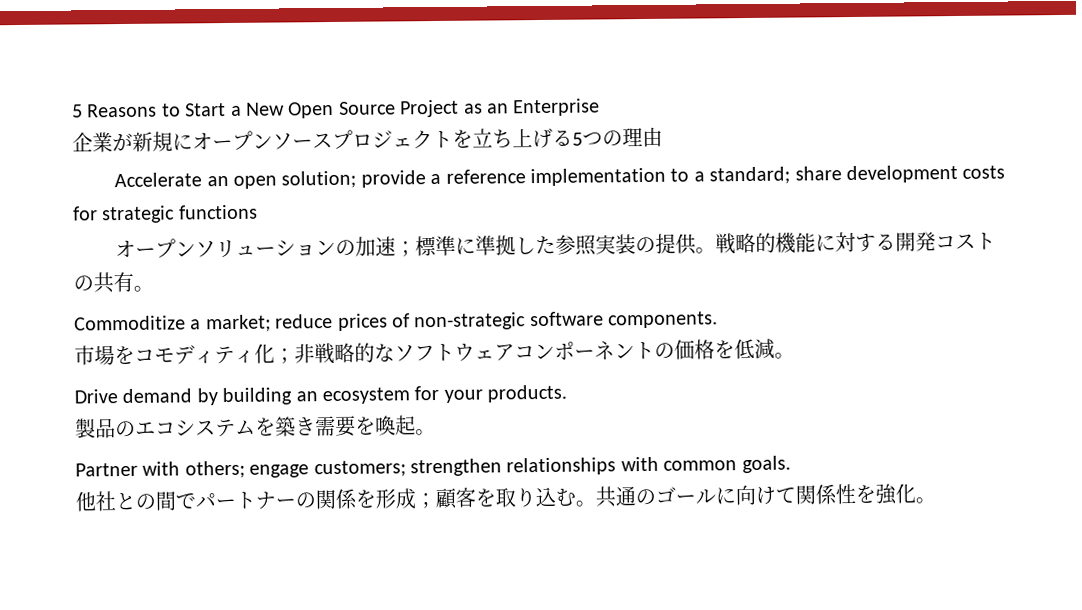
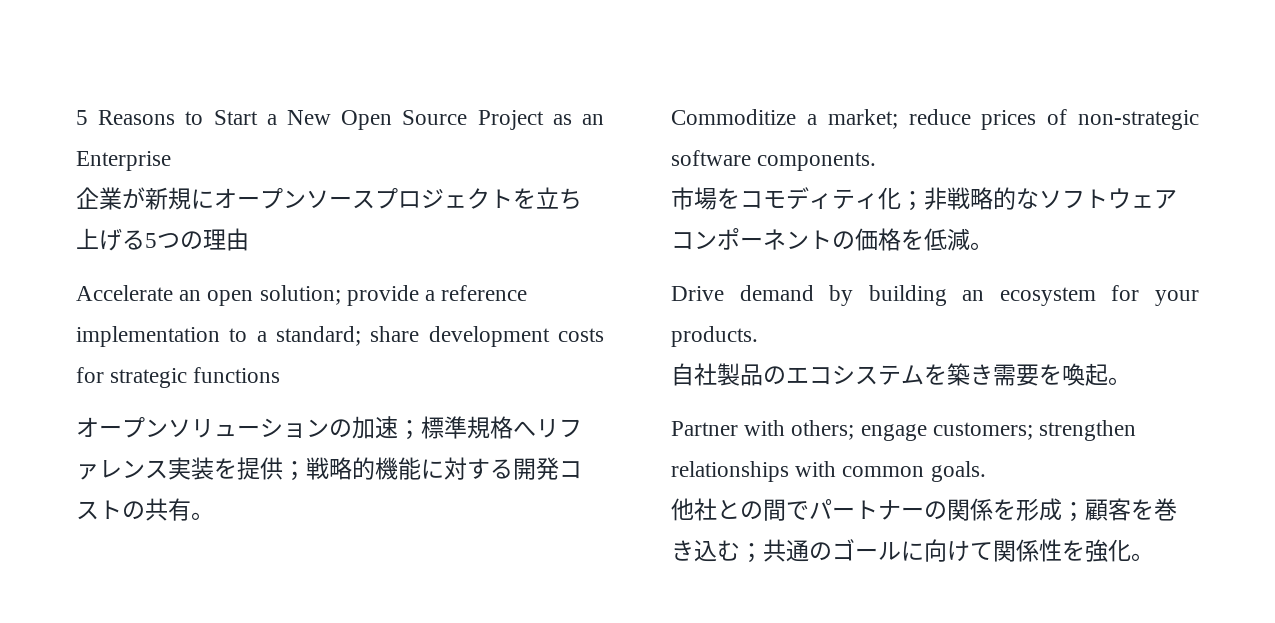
[455,233,717,256] に準拠した参照実装の提供。 -> [467,416,582,439] [76,457,306,481] 規格へリファレンス実装を提供；
(568, 393) none -> [671,363,717,386] 自社
[495,486,596,508] 取り込む。 -> [1154,498,1177,521] [671,540,763,563] 巻き込む；

